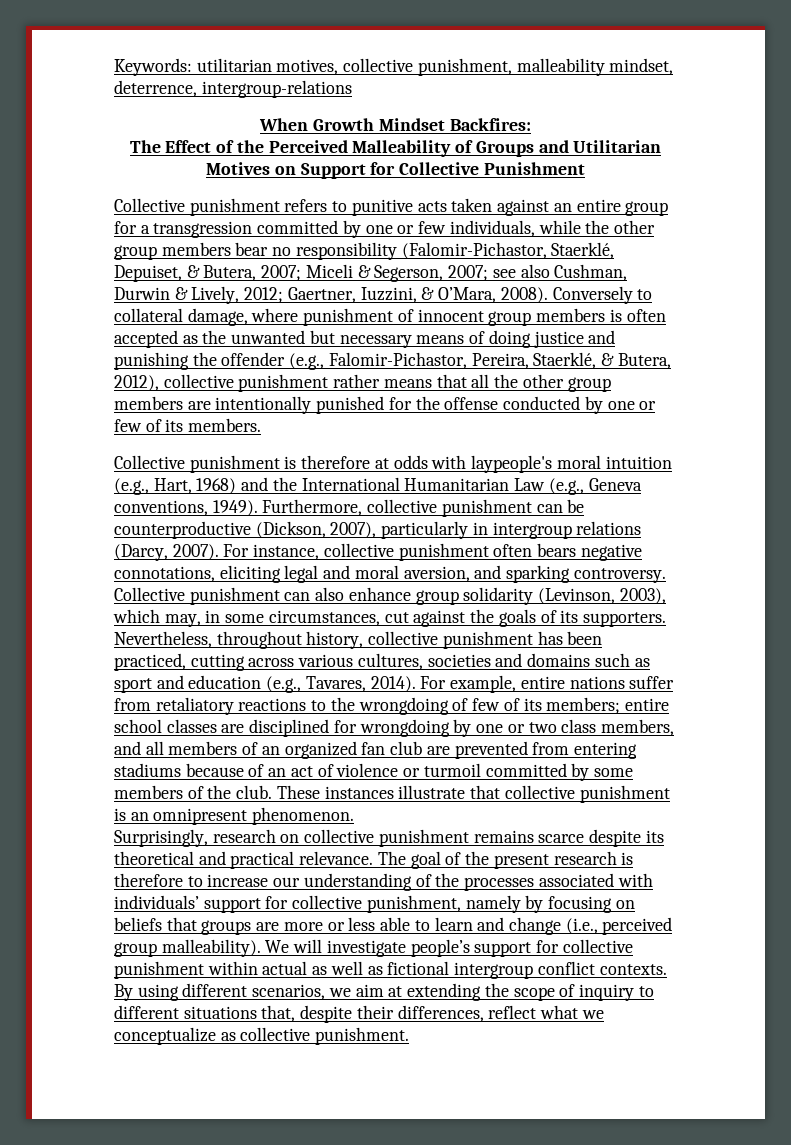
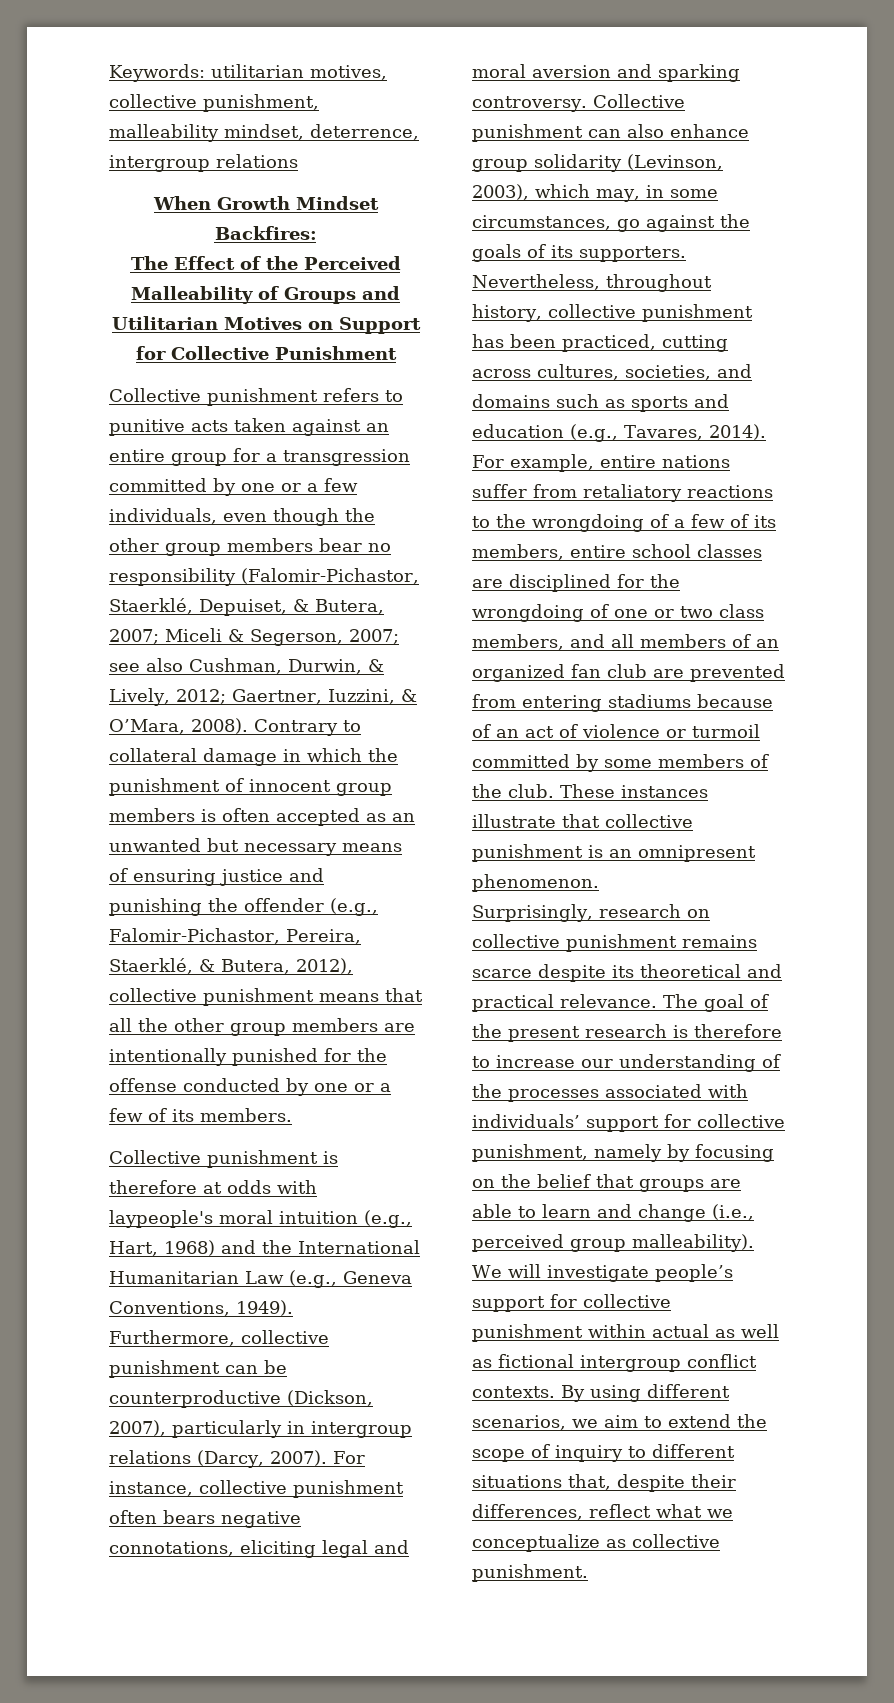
[201,80,352,98] intergroup-relations -> [109,154,298,172] intergroup relations
(415, 229) none -> [307,483,318,492] a
[538,220,581,234] while -> [223,508,339,526] even though
[114,287,170,300] Durwin -> [288,659,362,674] Durwin,
[552,286,633,304] Conversely -> [254,719,338,736] Contrary
[187,308,299,326] damage, where -> [203,748,398,766] damage in which the
[202,330,227,344] the -> [392,813,415,822] an
[488,330,531,348] doing -> [133,869,216,886] ensuring
[333,374,381,388] rather -> (314, 997) none
(657, 405) none -> [380,1083,391,1092] a
[114,500,208,516] conventions, -> [109,1301,230,1316] Conventions,
[403,566,470,582] aversion, -> [532,65,611,78] aversion
[384,612,409,623] cut -> [617,219,640,232] go
[298,653,491,670] various cultures, societies -> [537,364,711,380] cultures, societies,
[114,678,152,693] sport -> [631,396,688,412] sports
[472,697,621,714] few of its members; -> [674,514,776,528] [472,544,564,560] a few of its members,
[359,719,472,737] wrongdoing by -> [650,574,680,588] [472,604,609,622] the wrongdoing of
[114,917,162,931] beliefs -> [501,1174,591,1188] the belief
[283,917,376,931] more or less -> (741, 1183) none
[388,983,482,1001] at extending -> [644,1414,731,1428] to extend

